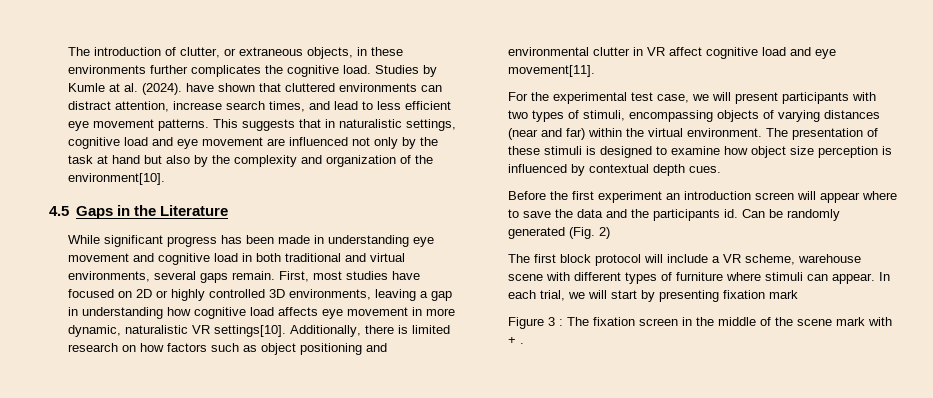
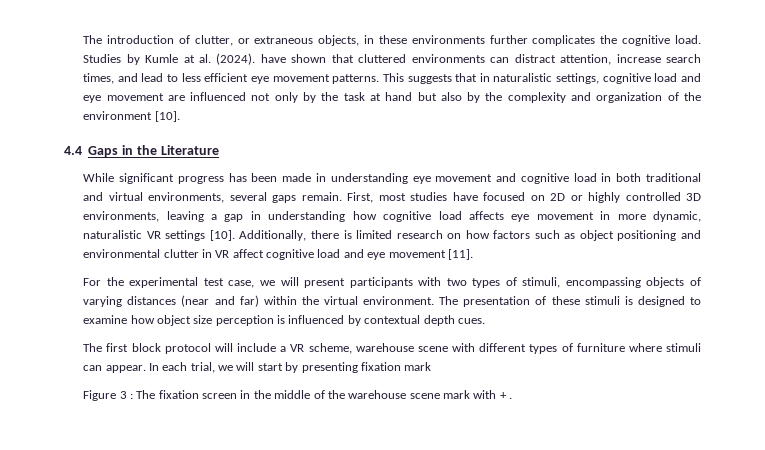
[68,173,166,185] [49,206,69,216] environment[10]. // 4.5 -> [83,111,180,122] [64,146,82,155] environment [10]. // 4.4
[214,325,287,337] settings[10]. -> [165,230,235,241] settings [10].
[508,65,596,77] movement[11]. -> [388,249,473,260] movement [11].
[508,191,898,203] [508,209,841,221] [508,227,611,239] // Before the first experiment an introduction screen will appear where to save the data and the participants id. Can be randomly generated (Fig. 2) -> (485, 321) none
(794, 321) none -> [348,390,407,399] warehouse

